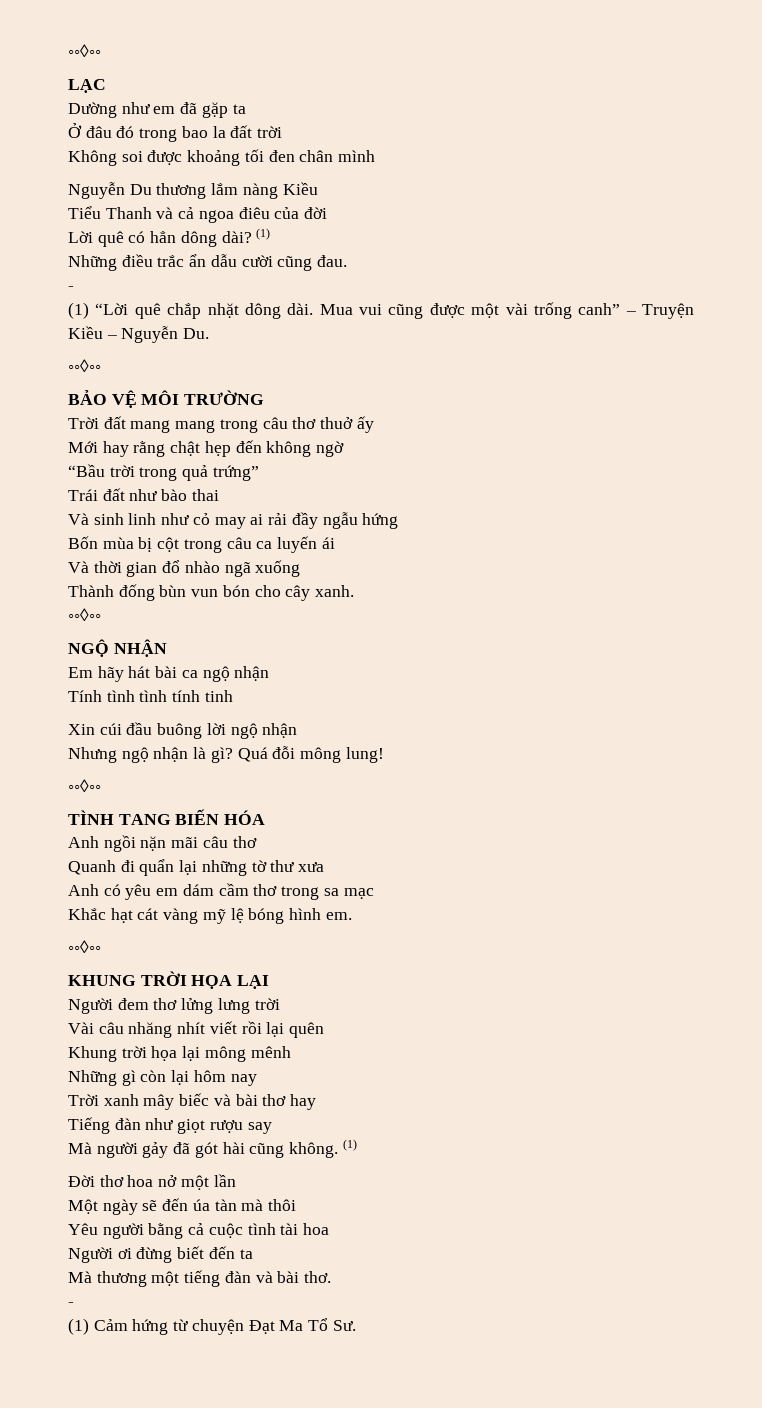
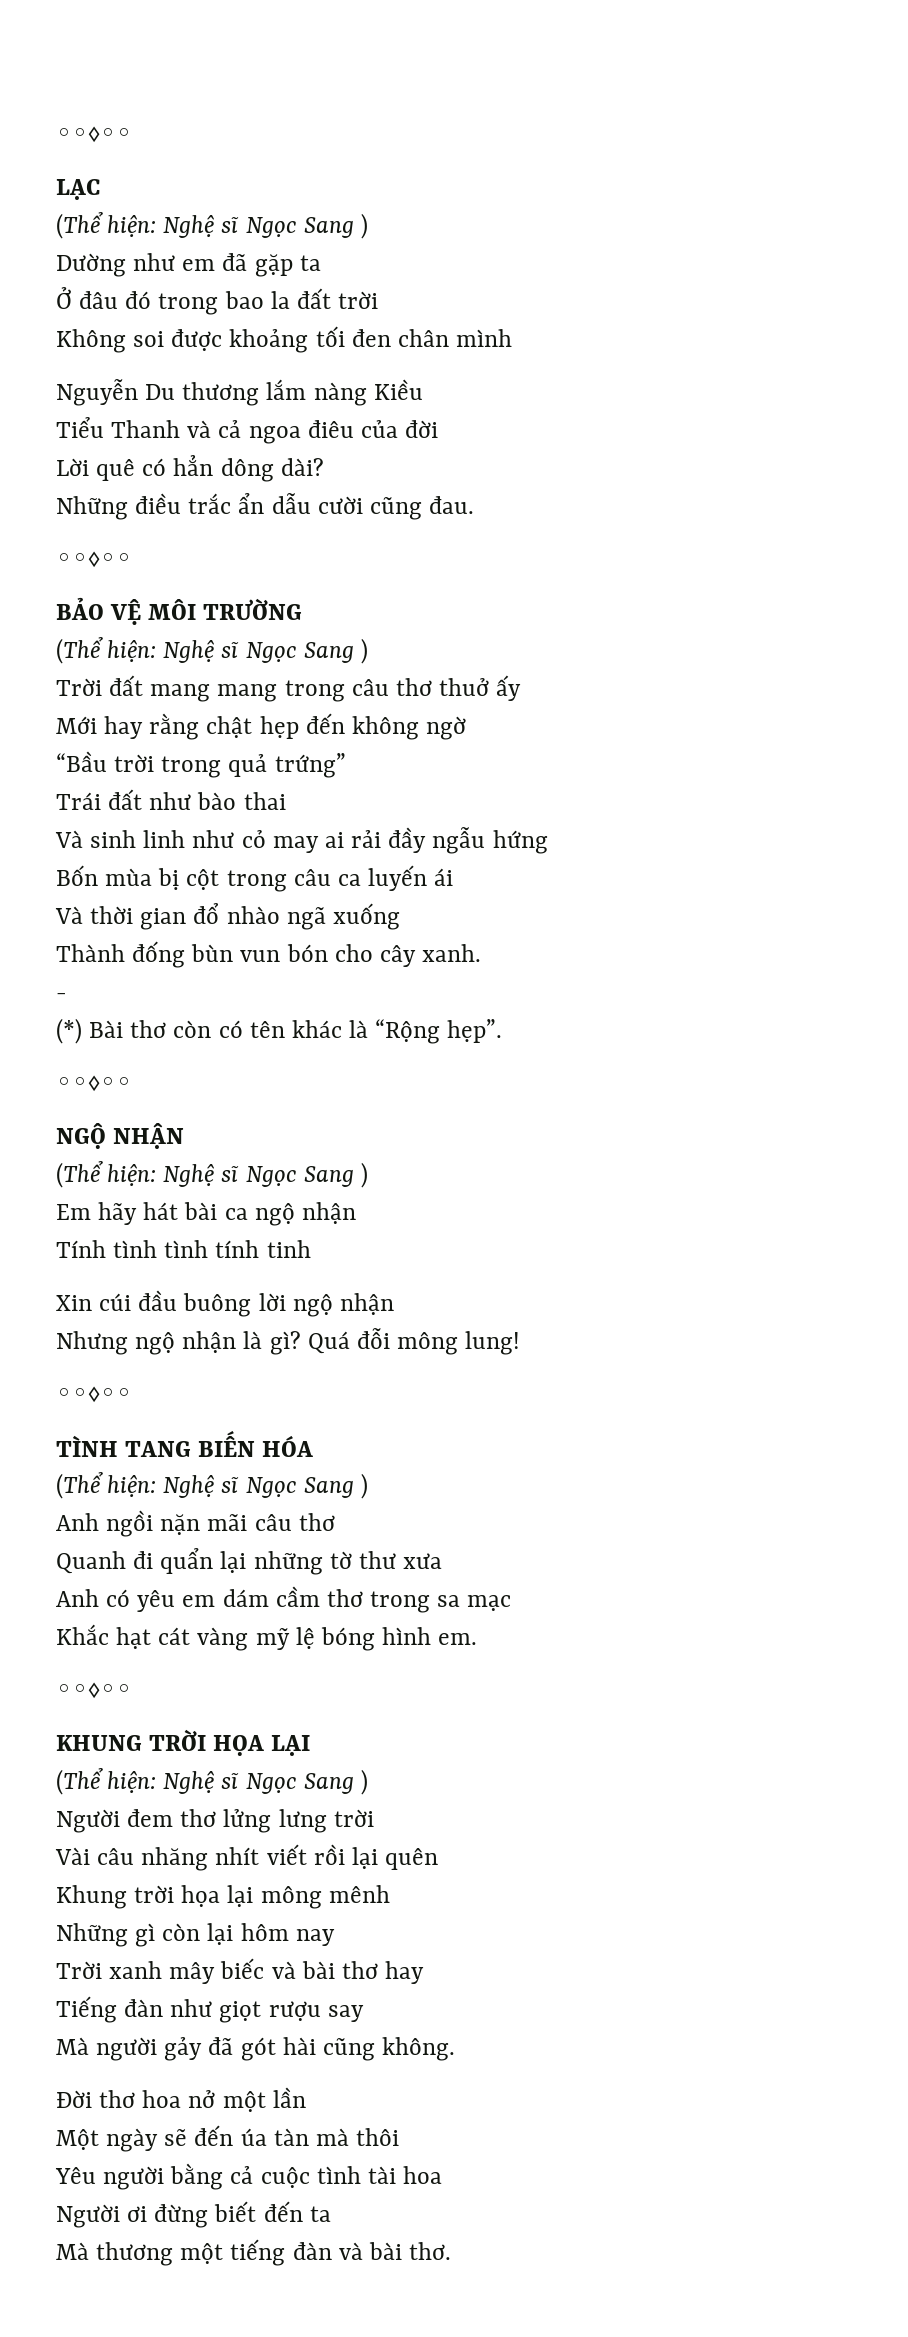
(106, 86) none -> [56,212,368,239] // (Thể hiện: Nghệ sĩ Ngọc Sang )
[256,228,271,240] (1) -> (324, 467) none
[68,286,74,291] [68,302,694,319] [68,326,210,343] // - // (1) “Lời quê chắp nhặt dông dài. Mua vui cũng được một vài trống canh” – Truyện Kiều – Nguyễn Du. -> (475, 505) none
(265, 397) none -> [56,637,368,664] // (Thể hiện: Nghệ sĩ Ngọc Sang )
[68,608,101,621] [68,639,167,657] ◦◦◊◦◦ // NGỘ NHẬN -> [56,993,67,1000] [56,1018,503,1044] [56,1075,132,1092] [56,1123,185,1149] [56,1161,368,1188] - // (*) Bài thơ còn có tên khác là “Rộng hẹp”. // ◦◦◊◦◦ // NGỘ NHẬN // (Thể hiện: Nghệ sĩ Ngọc Sang )
(266, 817) none -> [56,1472,368,1499] // (Thể hiện: Nghệ sĩ Ngọc Sang )
(270, 982) none -> [56,1768,368,1795] // (Thể hiện: Nghệ sĩ Ngọc Sang )
[342,1139,357,1151] (1) -> (456, 2049) none
[68,1302,74,1307] [68,1318,356,1335] // - // (1) Cảm hứng từ chuyện Đạt Ma Tổ Sư. -> (452, 2251) none

